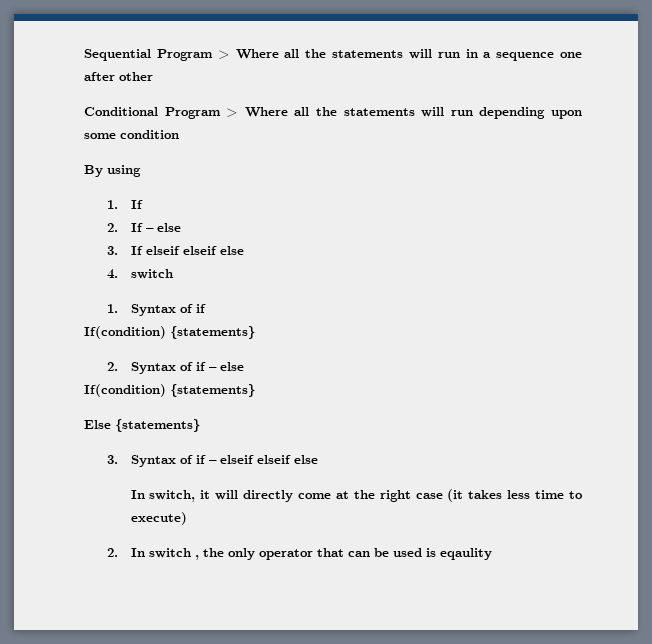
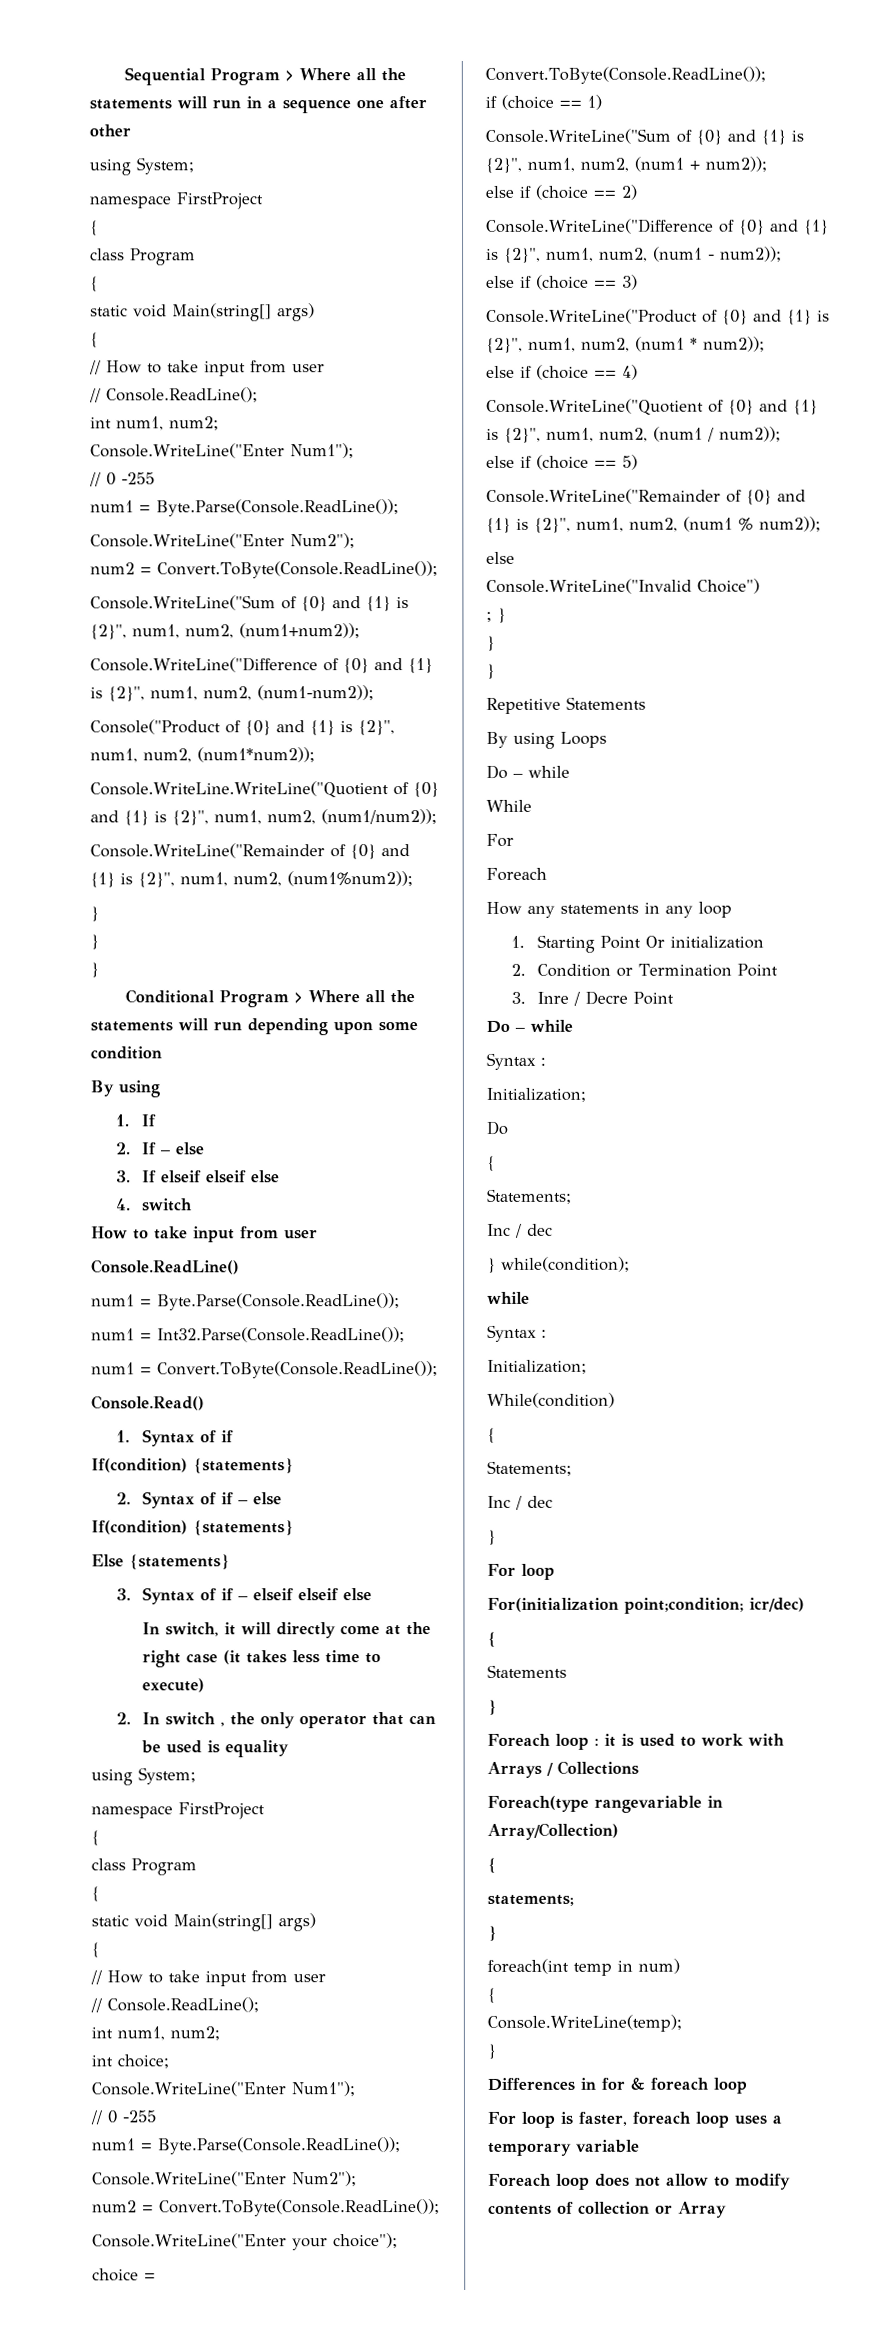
(153, 76) none -> [89,157,194,176] [89,192,263,210] [90,220,99,236] [90,248,196,266] [90,276,99,292] [90,303,315,322] [90,332,99,348] [89,360,325,377] [89,387,258,403] [90,416,219,431] [90,443,354,459] [89,472,155,487] [90,499,399,517] [90,533,355,549] [90,561,438,579] [90,595,409,612] [90,623,360,640] [90,657,433,674] [90,685,374,702] [90,719,395,736] [90,747,315,763] [90,781,439,798] [90,809,437,826] [90,843,410,860] [90,871,413,888] [90,906,99,922] [90,934,99,950] [90,962,99,978] // using System; // namespace FirstProject // { // class Program // { // static void Main(string[] args) // { // // How to take input from user // // Console.ReadLine(); // int num1, num2; // Console.WriteLine("Enter Num1"); // // 0 -255 // num1 = Byte.Parse(Console.ReadLine()); // Console.WriteLine("Enter Num2"); // num2 = Convert.ToByte(Console.ReadLine()); // Console.WriteLine("Sum of {0} and {1} is {2}", num1, num2, (num1+num2)); // Console.WriteLine("Difference of {0} and {1} is {2}", num1, num2, (num1-num2)); // Console("Product of {0} and {1} is {2}", num1, num2, (num1*num2)); // Console.WriteLine.WriteLine("Quotient of {0} and {1} is {2}", num1, num2, (num1/num2)); // Console.WriteLine("Remainder of {0} and {1} is {2}", num1, num2, (num1%num2)); // } // } // }
(173, 274) none -> [91,1226,318,1243] [91,1259,240,1275] [91,1293,400,1311] [91,1327,405,1343] [91,1361,438,1379] [91,1395,205,1411] // How to take input from user // Console.ReadLine() // num1 = Byte.Parse(Console.ReadLine()); // num1 = Int32.Parse(Console.ReadLine()); // num1 = Convert.ToByte(Console.ReadLine()); // Console.Read()
[439,548,492,560] eqaulity -> [224,1740,289,1758] [91,1767,196,1786] [91,1802,265,1820] [91,1830,100,1846] [91,1858,197,1876] [91,1886,100,1902] [91,1913,316,1932] [91,1942,100,1958] [90,1970,326,1987] [90,1997,259,2013] [91,2026,220,2041] [91,2054,169,2069] [91,2081,355,2097] [90,2110,156,2125] [92,2137,401,2155] [92,2171,357,2187] [92,2199,440,2217] [92,2233,398,2251] [92,2268,156,2282] [485,66,766,84] [485,94,602,110] [485,128,804,145] [485,156,767,173] [485,184,637,200] [486,218,829,235] [486,246,782,263] [486,274,638,290] [486,308,830,325] [486,336,765,353] [486,364,638,380] [486,398,818,415] [486,426,781,443] [486,454,638,470] [486,488,806,505] [486,516,821,533] [486,551,515,564] [486,578,760,594] [486,607,506,623] [486,635,495,651] [486,663,495,679] [486,696,646,714] [486,731,607,749] [486,764,570,779] [486,799,532,812] [486,833,514,847] [486,867,547,881] [486,901,732,918] [511,934,764,953] [511,963,778,977] [511,990,674,1006] [486,1019,573,1033] [486,1052,546,1070] [486,1087,586,1102] [486,1120,508,1135] [486,1155,496,1171] [487,1188,572,1204] [487,1223,553,1238] [487,1256,630,1273] [487,1291,530,1304] [487,1324,547,1342] [487,1359,587,1374] [487,1392,615,1408] [487,1427,496,1443] [487,1460,572,1476] [487,1495,553,1510] [487,1529,496,1545] [487,1563,555,1580] [487,1597,805,1614] [487,1631,497,1647] [487,1664,567,1678] [487,1699,497,1715] [487,1733,785,1750] [487,1760,639,1778] [487,1795,723,1813] [487,1822,619,1840] [487,1857,497,1873] [487,1894,574,1906] [487,1925,497,1941] [487,1958,680,1976] [487,1987,496,2003] [487,2014,682,2032] [487,2043,496,2059] [487,2077,747,2094] [487,2111,783,2128] [488,2139,640,2156] [488,2173,791,2190] [488,2201,727,2218] equality // using System; // namespace FirstProject // { // class Program // { // static void Main(string[] args) // { // // How to take input from user // // Console.ReadLine(); // int num1, num2; // int choice; // Console.WriteLine("Enter Num1"); // // 0 -255 // num1 = Byte.Parse(Console.ReadLine()); // Console.WriteLine("Enter Num2"); // num2 = Convert.ToByte(Console.ReadLine()); // Console.WriteLine("Enter your choice"); // choice = Convert.ToByte(Console.ReadLine()); // if (choice == 1) // Console.WriteLine("Sum of {0} and {1} is {2}", num1, num2, (num1 + num2)); // else if (choice == 2) // Console.WriteLine("Difference of {0} and {1} is {2}", num1, num2, (num1 - num2)); // else if (choice == 3) // Console.WriteLine("Product of {0} and {1} is {2}", num1, num2, (num1 * num2)); // else if (choice == 4) // Console.WriteLine("Quotient of {0} and {1} is {2}", num1, num2, (num1 / num2)); // else if (choice == 5) // Console.WriteLine("Remainder of {0} and {1} is {2}", num1, num2, (num1 % num2)); // else // Console.WriteLine("Invalid Choice") // ; } // } // } // Repetitive Statements // By using Loops // Do – while // While // For // Foreach // How any statements in any loop // 1. Starting Point Or initialization // 2. Condition or Termination Point // 3. Inre / Decre Point // Do – while // Syntax : // Initialization; // Do // { // Statements; // Inc / dec // } while(condition); // while // Syntax : // Initialization; // While(condition) // { // Statements; // Inc / dec // } // For loop // For(initialization point;condition; icr/dec) // { // Statements // } // Foreach loop : it is used to work with Arrays / Collections // Foreach(type rangevariable in Array/Collection) // { // statements; // } // foreach(int temp in num) // { // Console.WriteLine(temp); // } // Differences in for & foreach loop // For loop is faster, foreach loop uses a temporary variable // Foreach loop does not allow to modify contents of collection or Array

